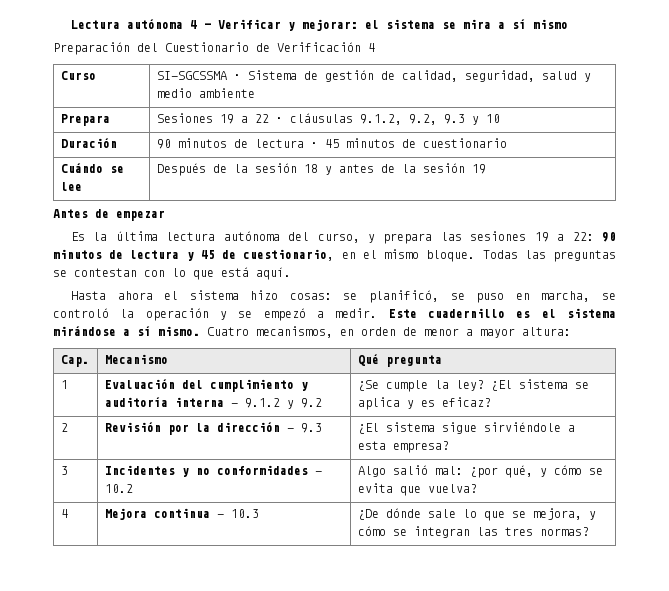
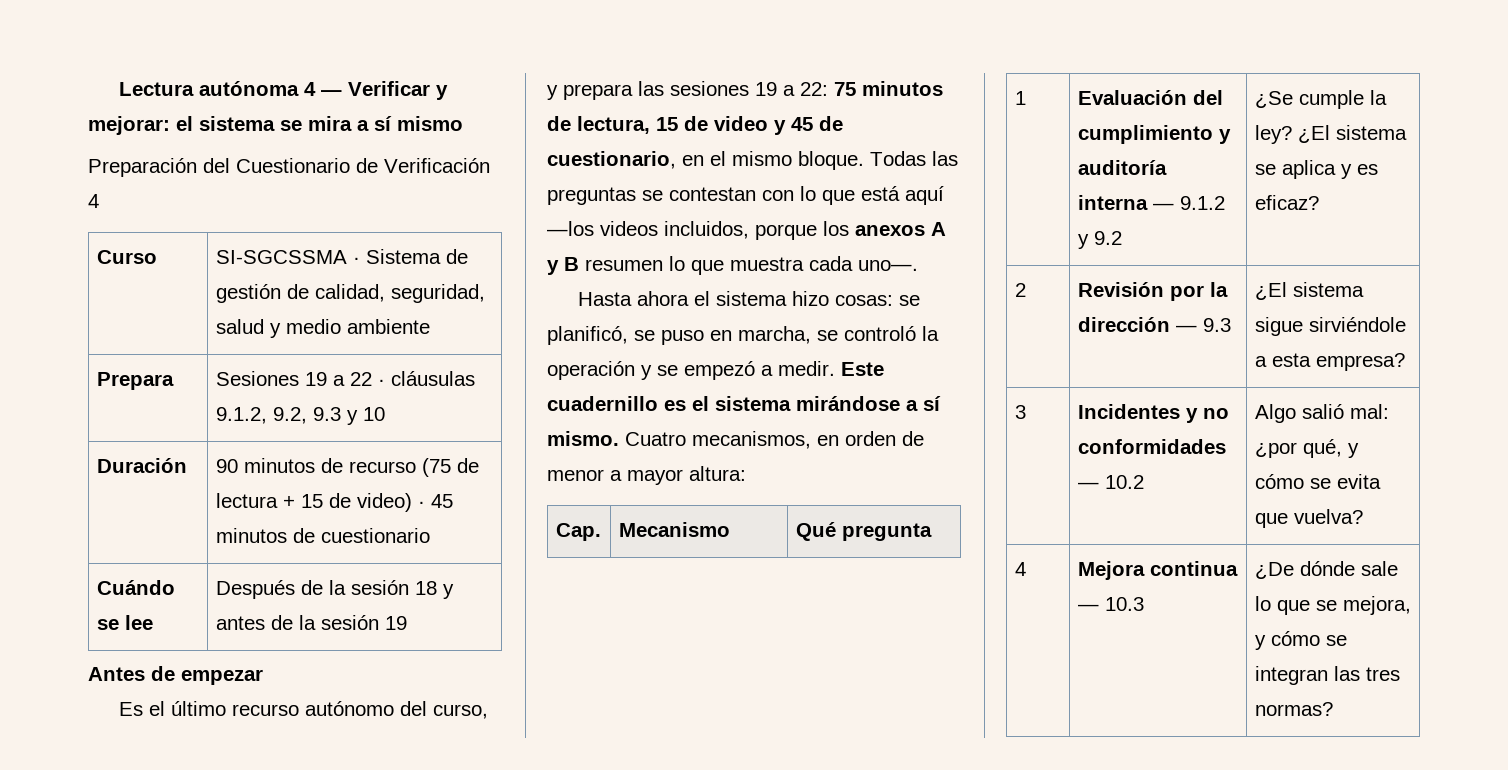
[254,139,304,148] lectura -> [348,458,479,477] [215,493,412,512] recurso (75 de lectura + 15 de video)
[93,231,280,241] la última lectura autónoma -> [148,701,394,716] el último recurso autónomo
[602,232,616,242] [53,249,180,259] 90 minutos de lectura -> [834,81,943,96] [547,116,768,134] 75 minutos de lectura, 15 de video
[256,267,291,280] aquí. -> [905,186,944,205] [547,221,946,240] [547,256,918,275] aquí —los videos incluidos, porque los anexos A y B resumen lo que muestra cada uno—.

